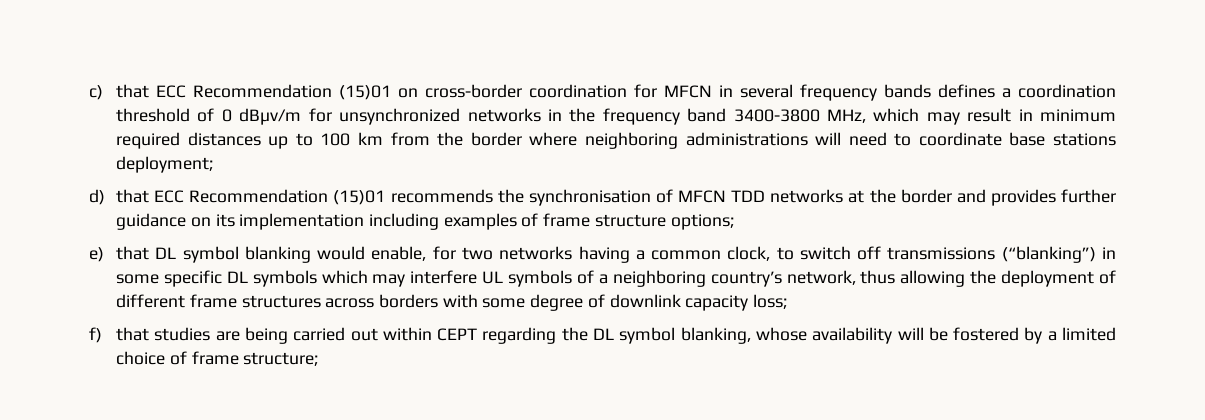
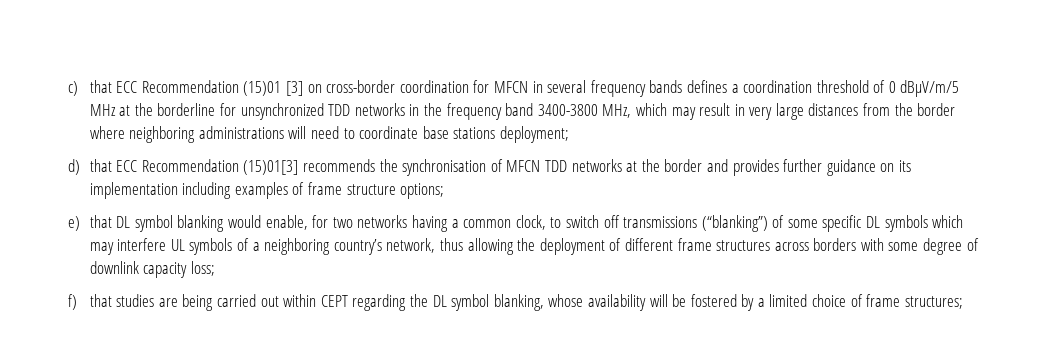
(392, 92) none -> [286,81,304,96] [3]
[239,108,302,125] dBµv/m -> [900,80,960,97] [89,103,216,116] dBµV/m/5 MHz at the borderline
(461, 116) none -> [328,104,351,116] TDD
[1039,109,1116,122] [116,132,383,149] minimum required distances up to 100 km -> [749,103,859,120] very large distances
[333,190,386,205] (15)01 -> [243,160,299,175] (15)01[3]
[1102,247,1117,259] in -> [772,215,785,228] of
[243,352,319,366] structure; -> [904,296,963,309] structures;

